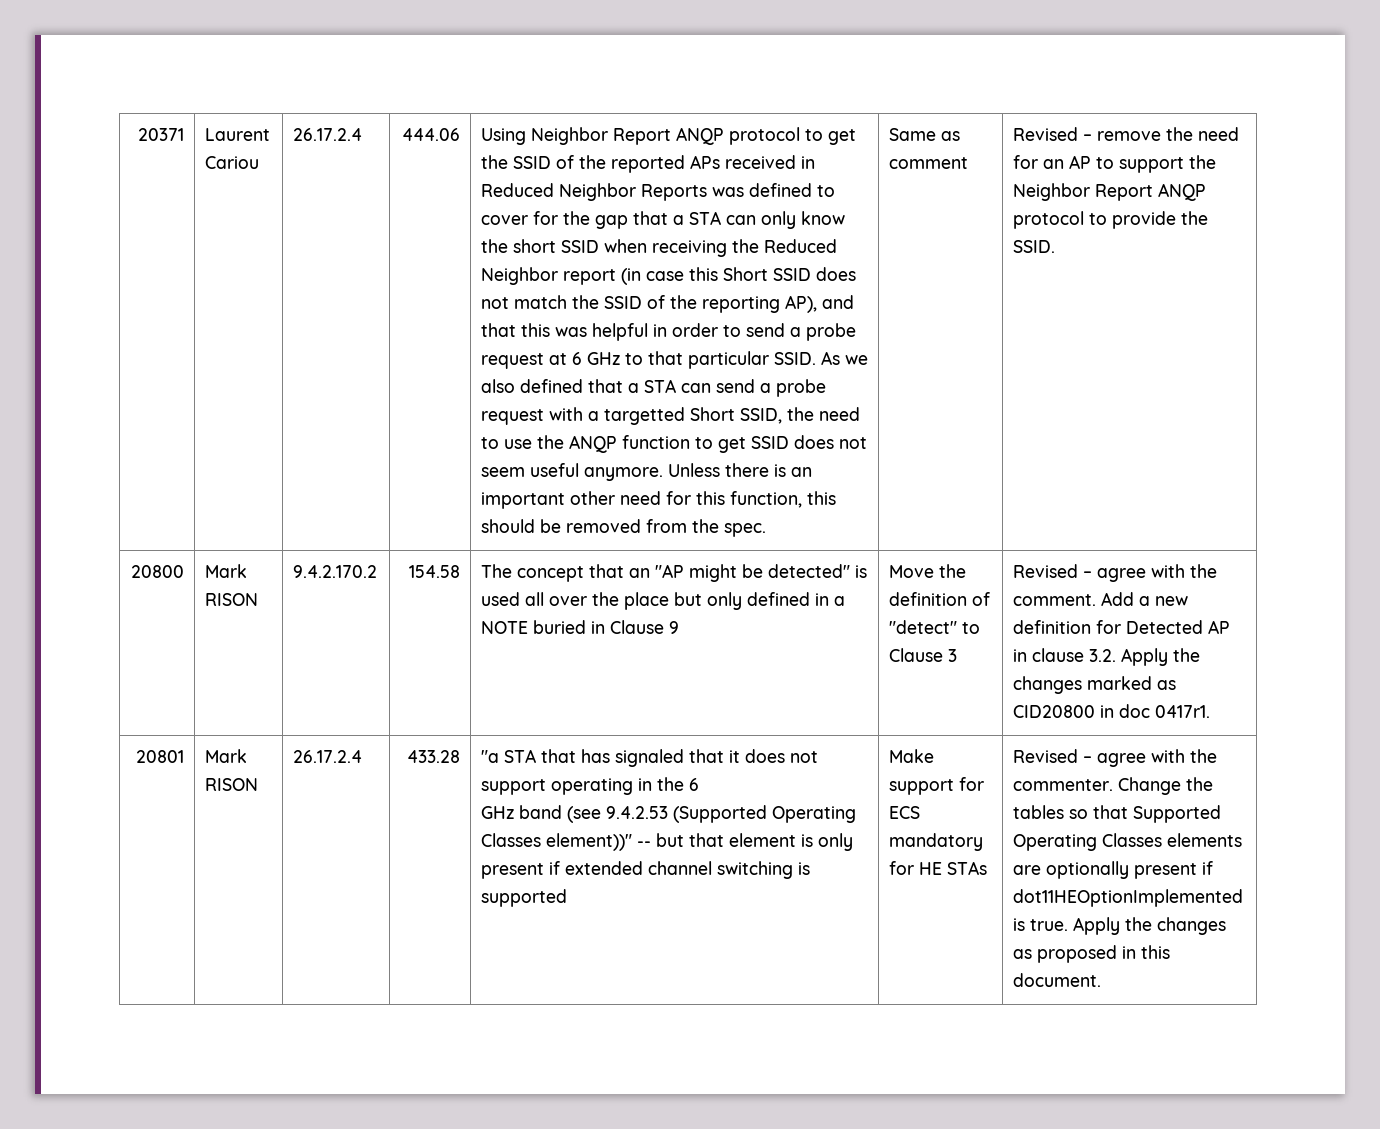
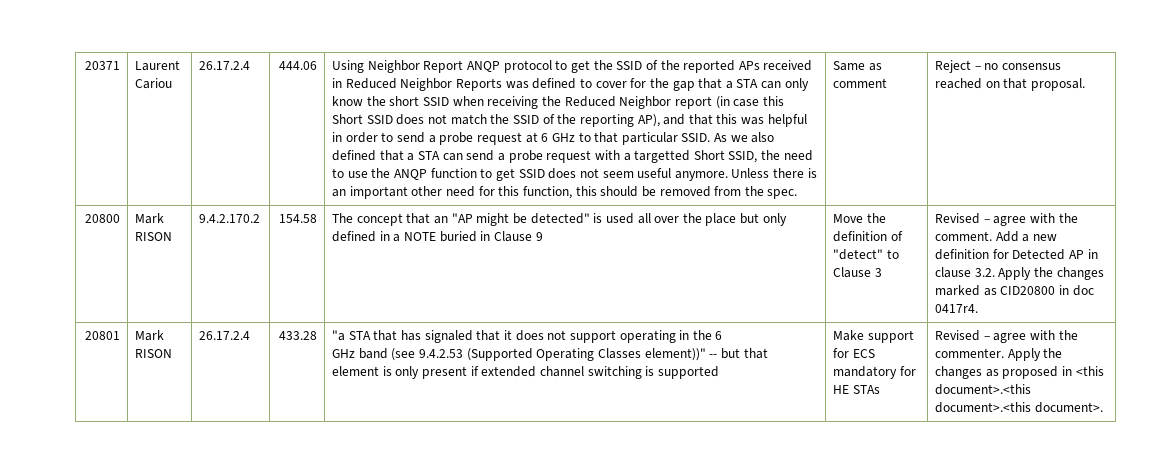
[1012,127,1239,141] [1012,155,1216,173] [1012,183,1206,201] [1012,211,1208,229] [1012,240,1055,253] Revised – remove the need for an AP to support the Neighbor Report ANQP protocol to provide the SSID. -> [935,60,1062,73] [935,78,1086,91] Reject – no consensus reached on that proposal.
[1154,705,1210,718] 0417r1. -> [935,304,979,313] 0417r4.
[1117,777,1213,795] [1012,805,1221,823] [1012,833,1242,851] [1012,861,1213,879] [1012,889,1243,907] [1012,918,1068,931] Change the tables so that Supported Operating Classes elements are optionally present if dot11HEOptionImplemented is true. -> (1005, 353) none
[1140,945,1170,959] [1012,973,1101,987] this document. -> [1075,366,1104,376] [935,384,1032,395] [935,402,1103,413] <this document>.<this document>.<this document>.

